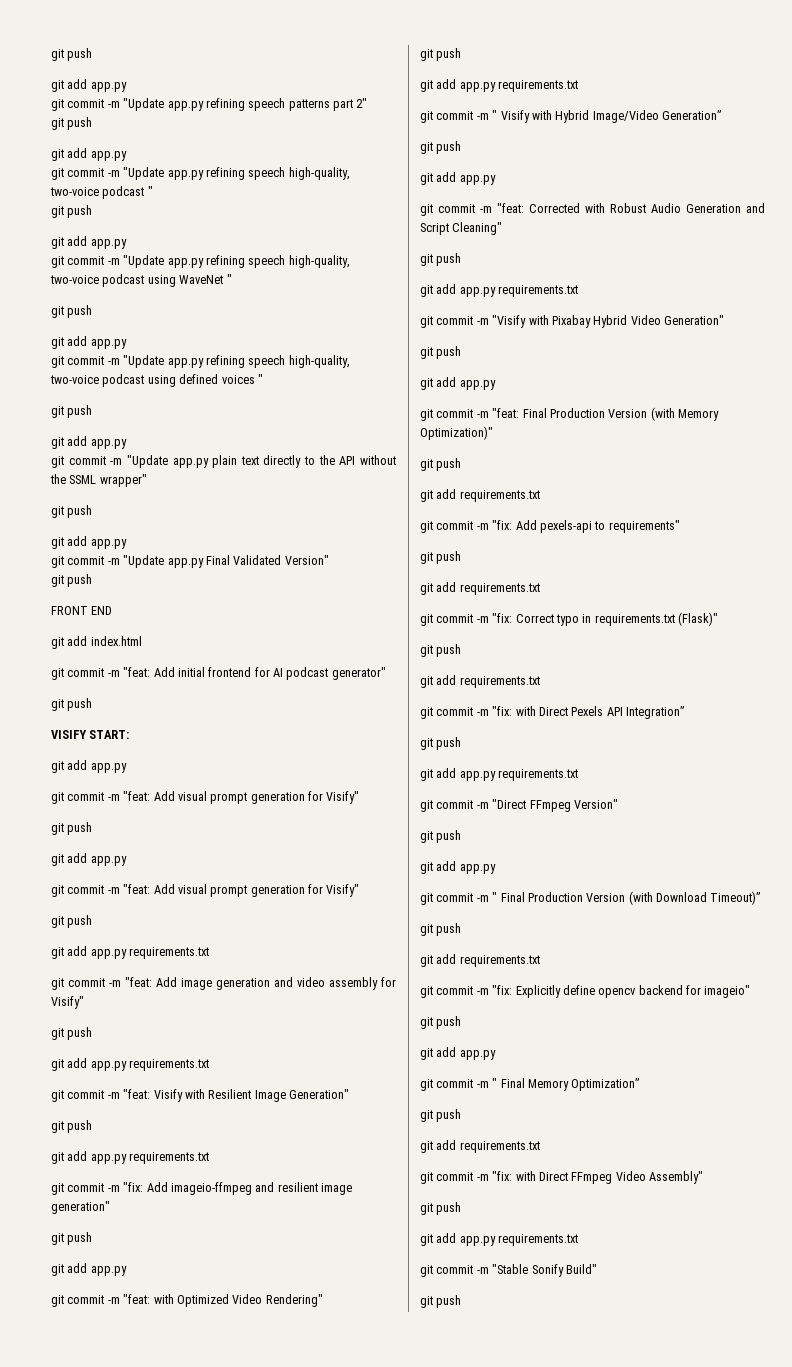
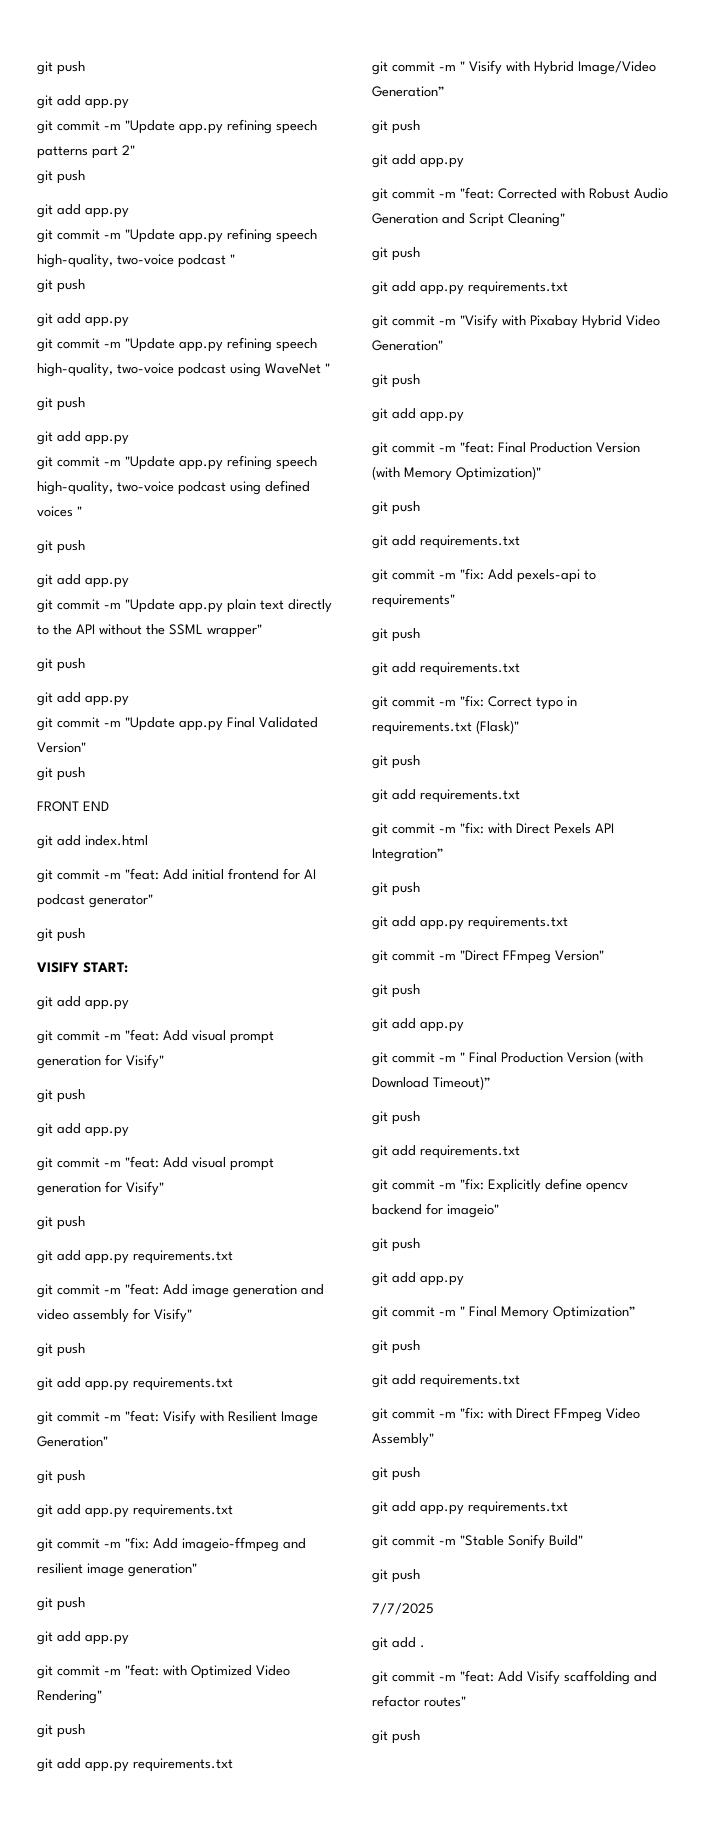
(462, 1301) none -> [372,1603,434,1615] [372,1637,425,1651] [372,1670,657,1685] [372,1695,466,1707] [372,1730,420,1744] // 7/7/2025 // git add . // git commit -m "feat: Add Visify scaffolding and refactor routes" // git push

